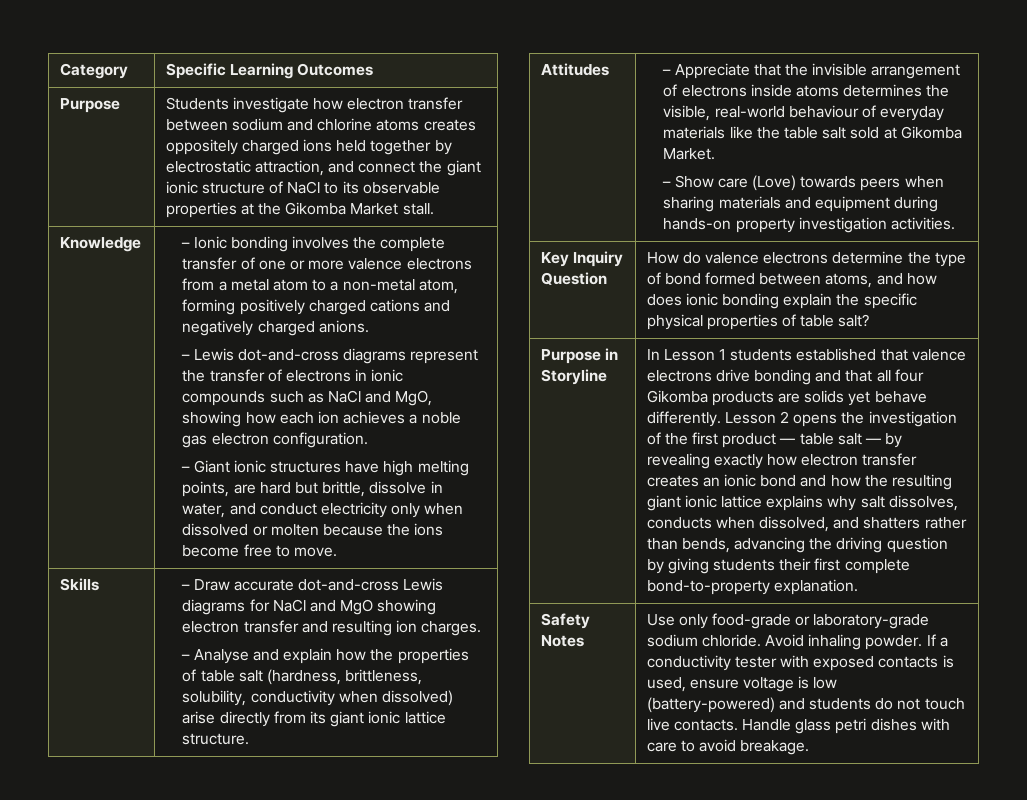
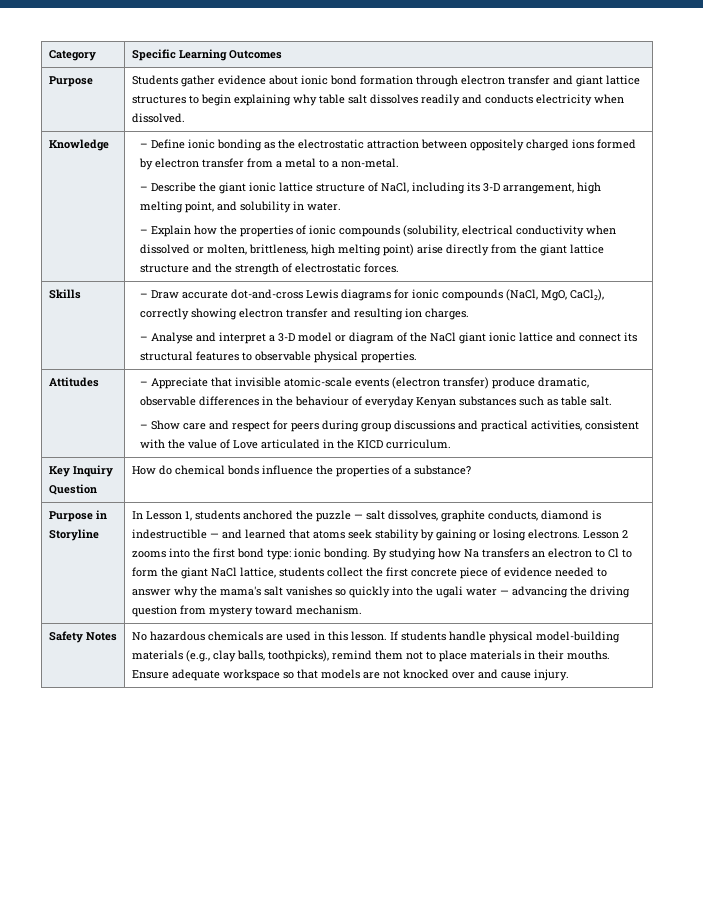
[232,97,464,113] [165,118,476,131] [165,139,452,155] [165,160,481,176] [165,181,440,194] [165,202,434,218] [59,237,141,252] [181,236,446,252] [182,257,472,270] investigate how electron transfer between sodium and chlorine atoms creates oppositely charged ions held together by electrostatic attraction, and connect the giant ionic structure of NaCl to its observable properties at the Gikomba Market stall. // Knowledge | – Ionic bonding involves the complete transfer of one or more valence electrons -> [180,75,640,87] [131,94,624,106] [131,113,185,123] [48,139,109,151] [140,139,637,151] [139,158,245,170] gather evidence about ionic bond formation through electron transfer and giant lattice structures to begin explaining why table salt dissolves readily and conducts electricity when dissolved. // Knowledge | – Define ionic bonding as the electrostatic attraction between oppositely charged ions formed by electron transfer
[273,279,309,291] atom -> (317, 163) none
[342,279,458,294] [182,299,451,315] [182,320,369,336] [181,348,479,364] [182,369,404,382] [182,390,433,406] [182,411,461,427] [182,432,368,448] [181,460,469,476] [182,481,443,497] [182,502,464,518] [182,523,444,536] [182,544,338,557] non-metal atom, forming positively charged cations and negatively charged anions. // – Lewis dot-and-cross diagrams represent the transfer of electrons in ionic compounds such as NaCl and MgO, showing how each ion achieves a noble gas electron configuration. // – Giant ionic structures have high melting points, are hard but brittle, dissolve in water, and conduct electricity only when dissolved or molten because the ions become free to move. -> [341,158,400,168] [140,182,602,194] [140,201,342,213] [140,225,617,237] [140,244,605,256] [140,263,400,275] non-metal. // – Describe the giant ionic lattice structure of NaCl, including its 3-D arrangement, high melting point, and solubility in water. // – Explain how the properties of ionic compounds (solubility, electrical conductivity when dissolved or molten, brittleness, high melting point) arise directly from the giant lattice structure and the strength of electrostatic forces.
[272,599,374,615] NaCl and MgO -> [412,289,605,301] [140,308,190,320] ionic compounds (NaCl, MgO, CaCl₂), correctly
[283,648,469,664] [182,669,423,685] [182,690,454,706] [182,711,446,727] [182,733,250,745] [540,63,609,76] [662,63,961,79] [663,84,950,97] [663,105,945,121] [663,126,962,139] [663,148,716,160] [662,175,944,191] [663,196,939,212] [663,217,956,233] explain how the properties of table salt (hardness, brittleness, solubility, conductivity when dissolved) arise directly from its giant ionic lattice structure. // Attitudes | – Appreciate that the invisible arrangement of electrons inside atoms determines the visible, real-world behaviour of everyday materials like the table salt sold at Gikomba Market. // – Show care (Love) towards peers when sharing materials and equipment during hands-on property investigation activities. -> [219,332,638,344] [140,351,418,363] [48,377,99,387] [140,377,590,389] [140,396,613,408] [140,420,640,432] [140,439,452,449] interpret a 3-D model or diagram of the NaCl giant ionic lattice and connect its structural features to observable physical properties. // Attitudes | – Appreciate that invisible atomic-scale events (electron transfer) produce dramatic, observable differences in the behaviour of everyday Kenyan substances such as table salt. // – Show care and respect for peers during group discussions and practical activities, consistent with the value of Love articulated in the KICD curriculum.
[705,251,966,267] [646,272,937,288] [646,293,917,309] [646,314,870,330] valence electrons determine the type of bond formed between atoms, and how does ionic bonding explain the specific physical properties of table salt? -> [174,465,471,477] chemical bonds influence the properties of a substance?
[719,348,966,361] [646,369,924,385] [646,390,927,406] [646,411,957,427] [646,432,903,448] [646,453,918,469] [646,474,953,490] [646,495,958,511] [646,516,967,532] [646,537,948,553] [646,558,910,574] [646,579,858,595] [540,613,590,629] [540,635,584,647] [646,613,930,629] [646,634,948,650] [646,655,954,671] [646,676,838,692] [646,697,965,713] [646,718,950,734] [646,739,810,755] 1 students established that valence electrons drive bonding and that all four Gikomba products are solids yet behave differently. Lesson 2 opens the investigation of the first product — table salt — by revealing exactly how electron transfer creates an ionic bond and how the resulting giant ionic lattice explains why salt dissolves, conducts when dissolved, and shatters rather than bends, advancing the driving question by giving students their first complete bond-to-property explanation. // Safety Notes | Use only food-grade or laboratory-grade sodium chloride. Avoid inhaling powder. If a conductivity tester with exposed contacts is used, ensure voltage is low (battery-powered) and students do not touch live contacts. Handle glass petri dishes with care to avoid breakage. -> [184,510,601,522] [131,529,628,541] [131,548,632,560] [131,567,607,579] [131,586,630,598] [131,605,362,617] [48,631,117,643] [131,631,620,643] [131,650,610,662] [131,669,569,681] 1, students anchored the puzzle — salt dissolves, graphite conducts, diamond is indestructible — and learned that atoms seek stability by gaining or losing electrons. Lesson 2 zooms into the first bond type: ionic bonding. By studying how Na transfers an electron to Cl to form the giant NaCl lattice, students collect the first concrete piece of evidence needed to answer why the mama's salt vanishes so quickly into the ugali water — advancing the driving question from mystery toward mechanism. // Safety Notes | No hazardous chemicals are used in this lesson. If students handle physical model-building materials (e.g., clay balls, toothpicks), remind them not to place materials in their mouths. Ensure adequate workspace so that models are not knocked over and cause injury.

